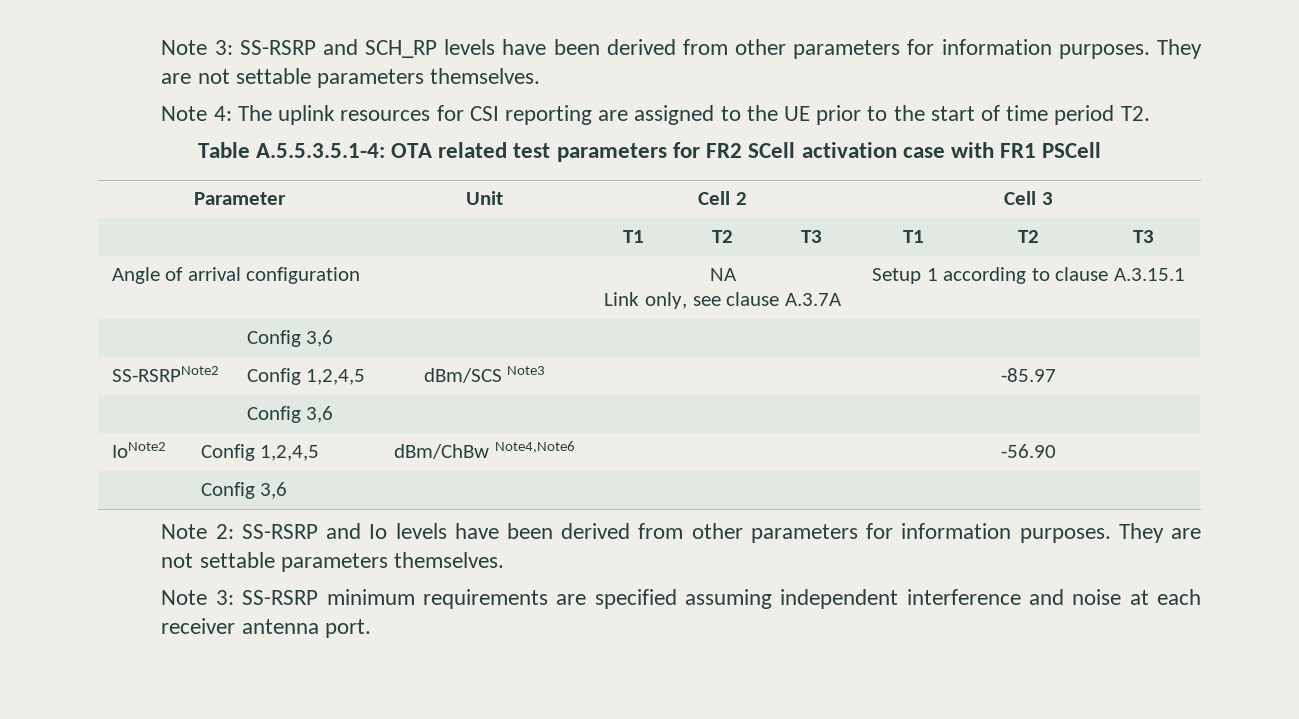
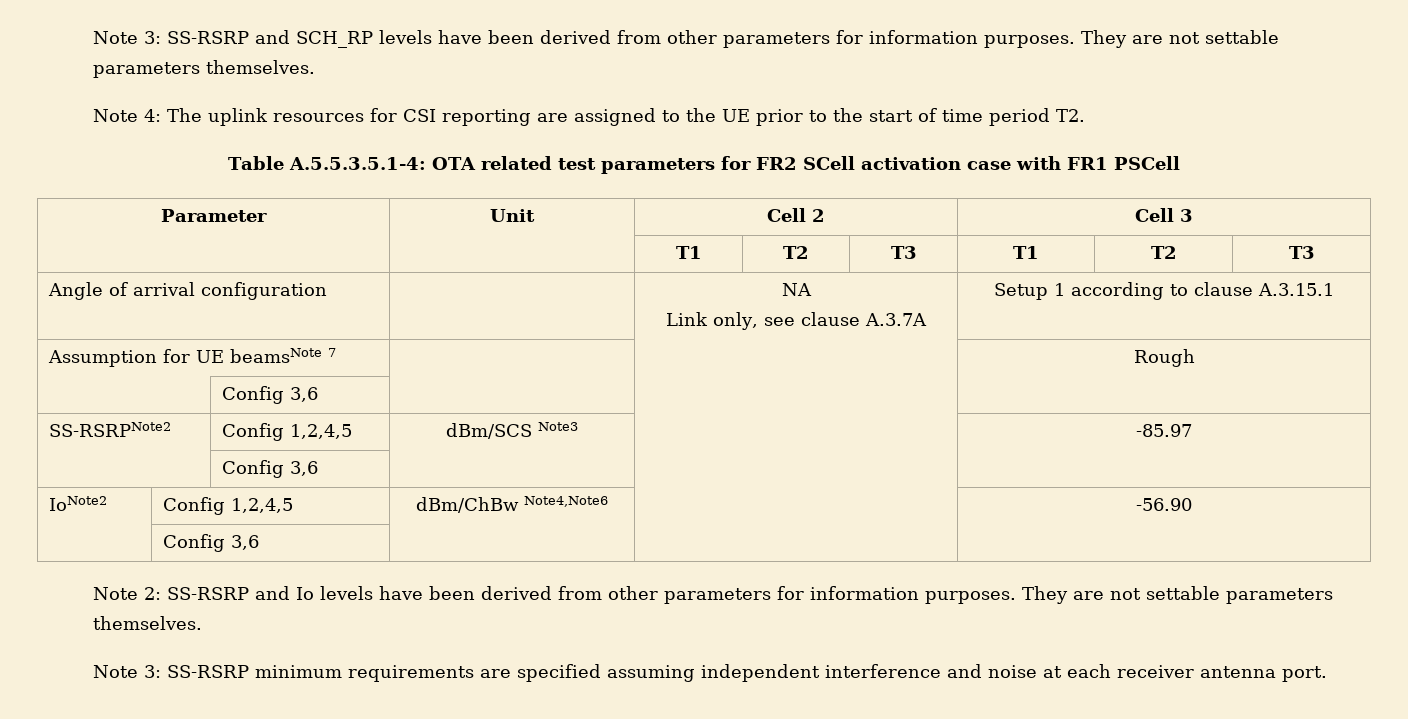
(1185, 274) none -> [48,348,337,367] [1133,349,1195,367] // Assumption for UE beamsNote 7 | | | Rough

